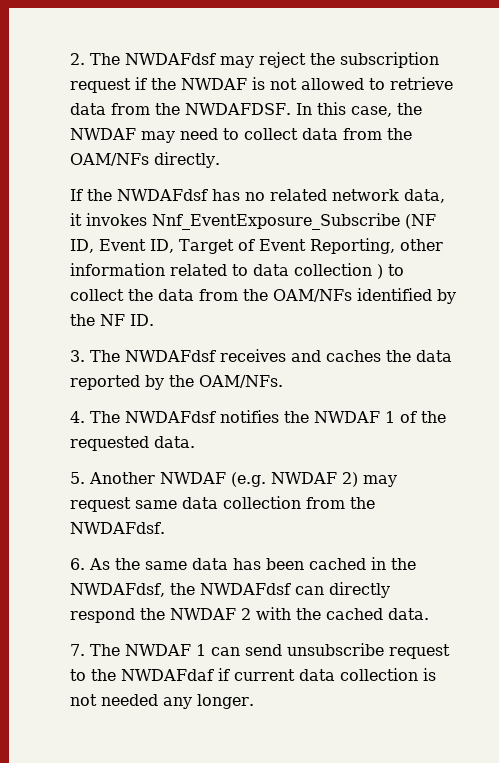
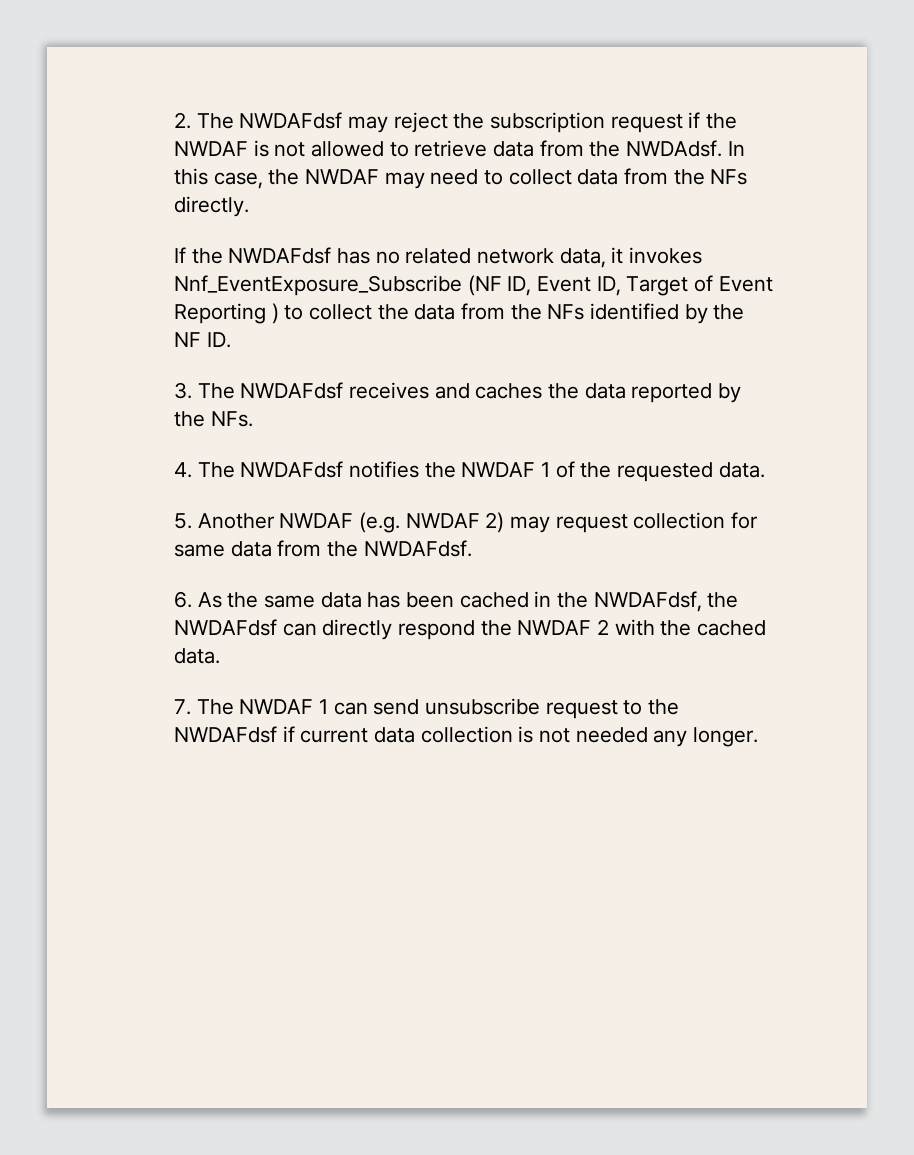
[185,103,292,115] NWDAFDSF. -> [626,140,723,157] NWDAdsf.
[70,153,150,166] OAM/NFs -> [710,169,748,185] NFs
[310,238,444,254] [70,263,373,276] Reporting, other information related to data collection -> [174,303,267,324] Reporting
[273,289,353,302] OAM/NFs -> [547,304,585,320] NFs
[199,375,284,388] OAM/NFs. -> [210,411,253,427] NFs.
[135,496,302,509] same data collection -> [633,512,759,529] [174,541,272,557] collection for same data
[121,669,215,681] NWDAFdaf -> [174,726,278,743] NWDAFdsf

